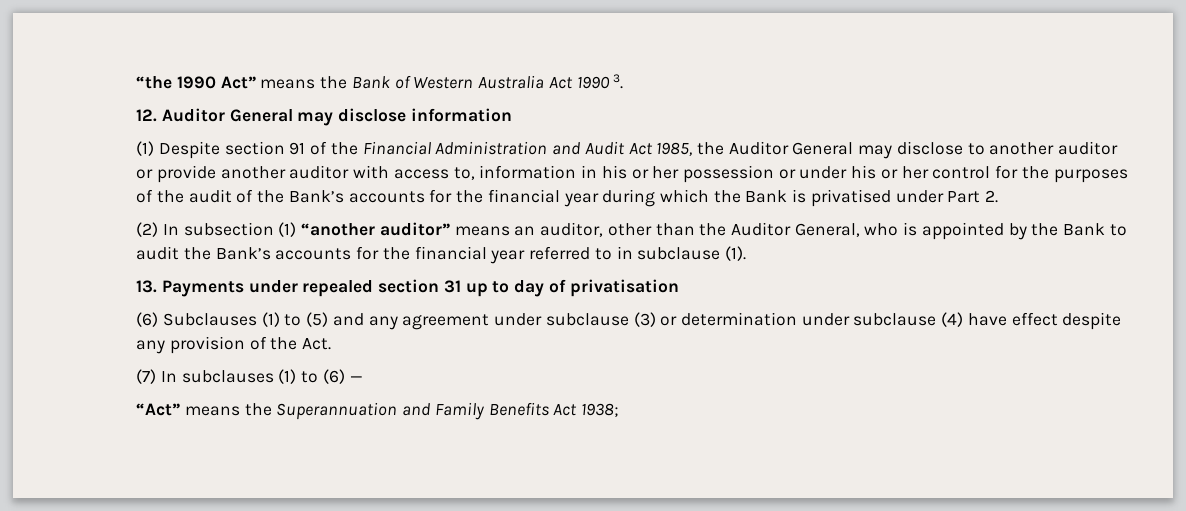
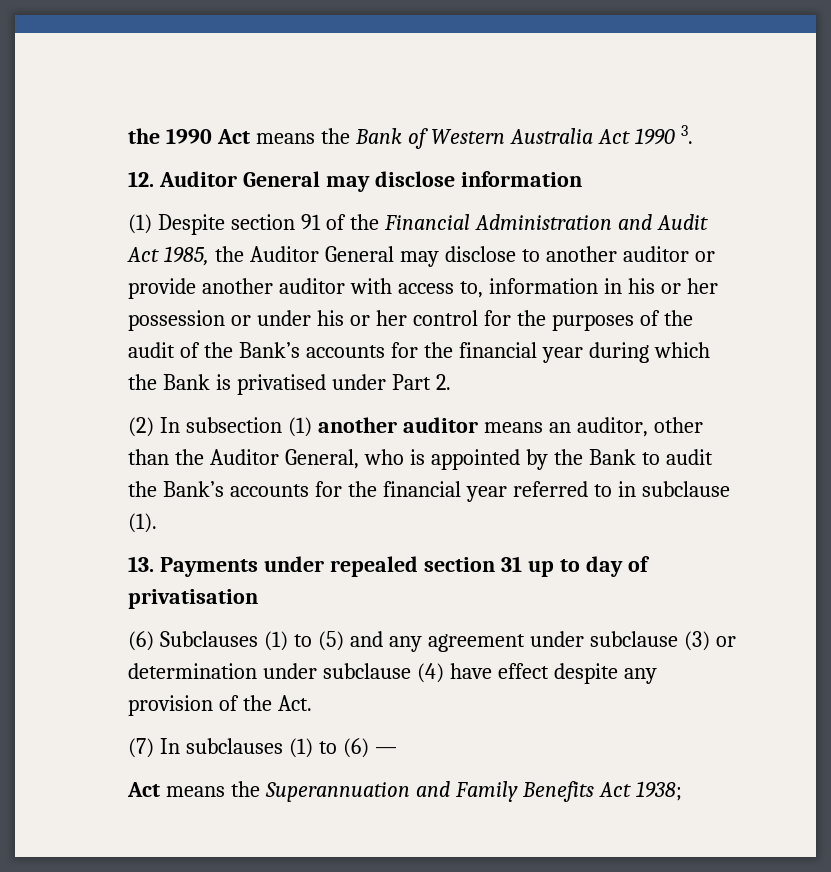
[136,76,256,89] “the 1990 Act” -> [128,128,251,144] the 1990 Act
[301,222,450,236] “another auditor” -> [318,417,478,433] another auditor
[136,403,181,416] “Act” -> [127,782,161,797] Act

